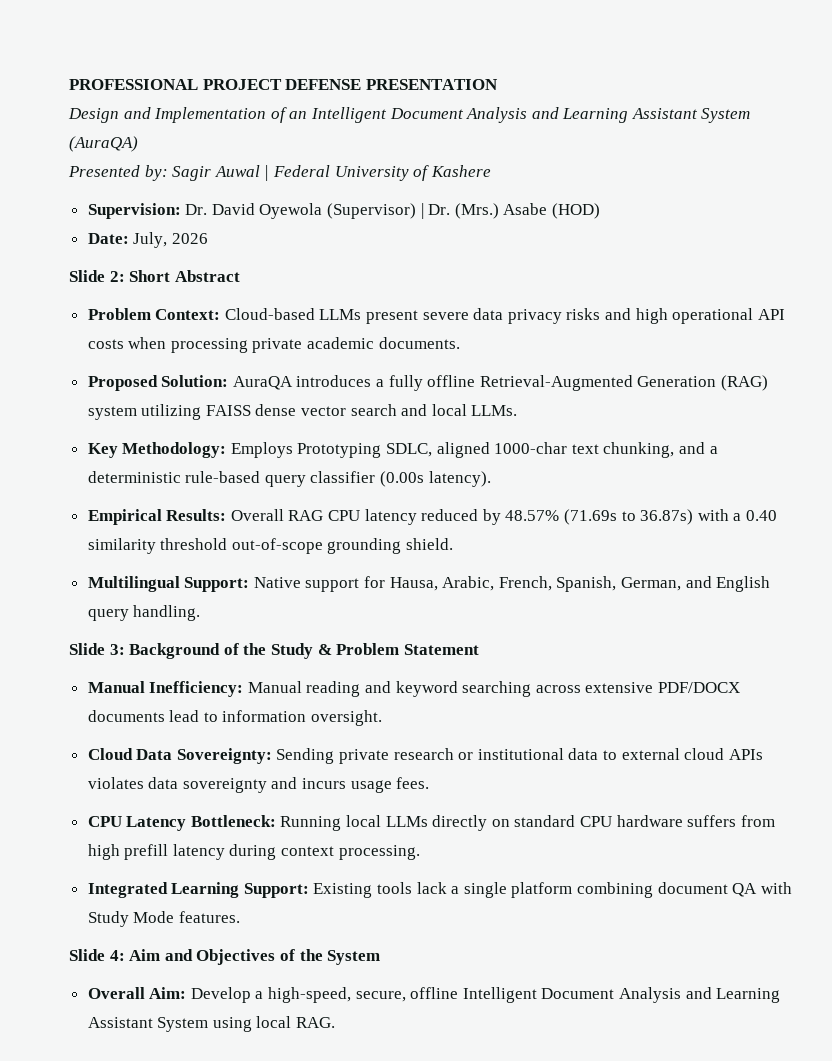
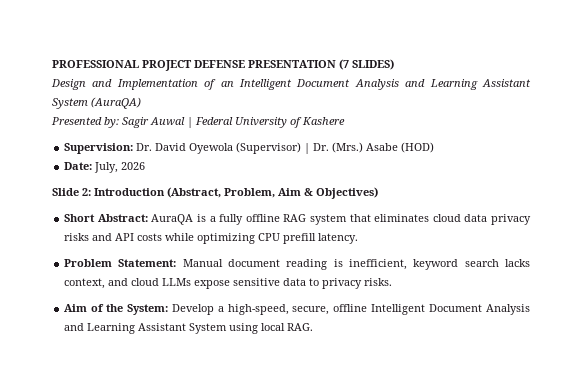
(498, 84) none -> [339,59,394,70] (7 SLIDES)
[129,270,240,282] [87,308,785,324] [87,337,460,353] [87,375,769,391] [87,404,518,420] [87,442,718,458] [87,471,491,487] [87,509,777,525] [87,538,454,554] [87,576,771,592] [87,605,201,621] [69,643,479,659] [87,681,741,697] [87,710,383,726] [87,748,763,764] [87,777,430,793] [87,815,775,831] [87,844,420,860] [87,882,792,898] [87,911,240,927] [69,949,381,965] [87,987,187,999] Short Abstract // Problem Context: Cloud-based LLMs present severe data privacy risks and high operational API costs when processing private academic documents. // Proposed Solution: AuraQA introduces a fully offline Retrieval-Augmented Generation (RAG) system utilizing FAISS dense vector search and local LLMs. // Key Methodology: Employs Prototyping SDLC, aligned 1000-char text chunking, and a deterministic rule-based query classifier (0.00s latency). // Empirical Results: Overall RAG CPU latency reduced by 48.57% (71.69s to 36.87s) with a 0.40 similarity threshold out-of-scope grounding shield. // Multilingual Support: Native support for Hausa, Arabic, French, Spanish, German, and English query handling. // Slide 3: Background of the Study & Problem Statement // Manual Inefficiency: Manual reading and keyword searching across extensive PDF/DOCX documents lead to information oversight. // Cloud Data Sovereignty: Sending private research or institutional data to external cloud APIs violates data sovereignty and incurs usage fees. // CPU Latency Bottleneck: Running local LLMs directly on standard CPU hardware suffers from high prefill latency during context processing. // Integrated Learning Support: Existing tools lack a single platform combining document QA with Study Mode features. // Slide 4: Aim and Objectives of the System // Overall Aim: -> [94,187,378,199] [64,214,532,225] [64,233,359,244] [64,259,530,270] [64,278,393,289] [64,304,168,315] Introduction (Abstract, Problem, Aim & Objectives) // Short Abstract: AuraQA is a fully offline RAG system that eliminates cloud data privacy risks and API costs while optimizing CPU prefill latency. // Problem Statement: Manual document reading is inefficient, keyword search lacks context, and cloud LLMs expose sensitive data to privacy risks. // Aim of the System:

